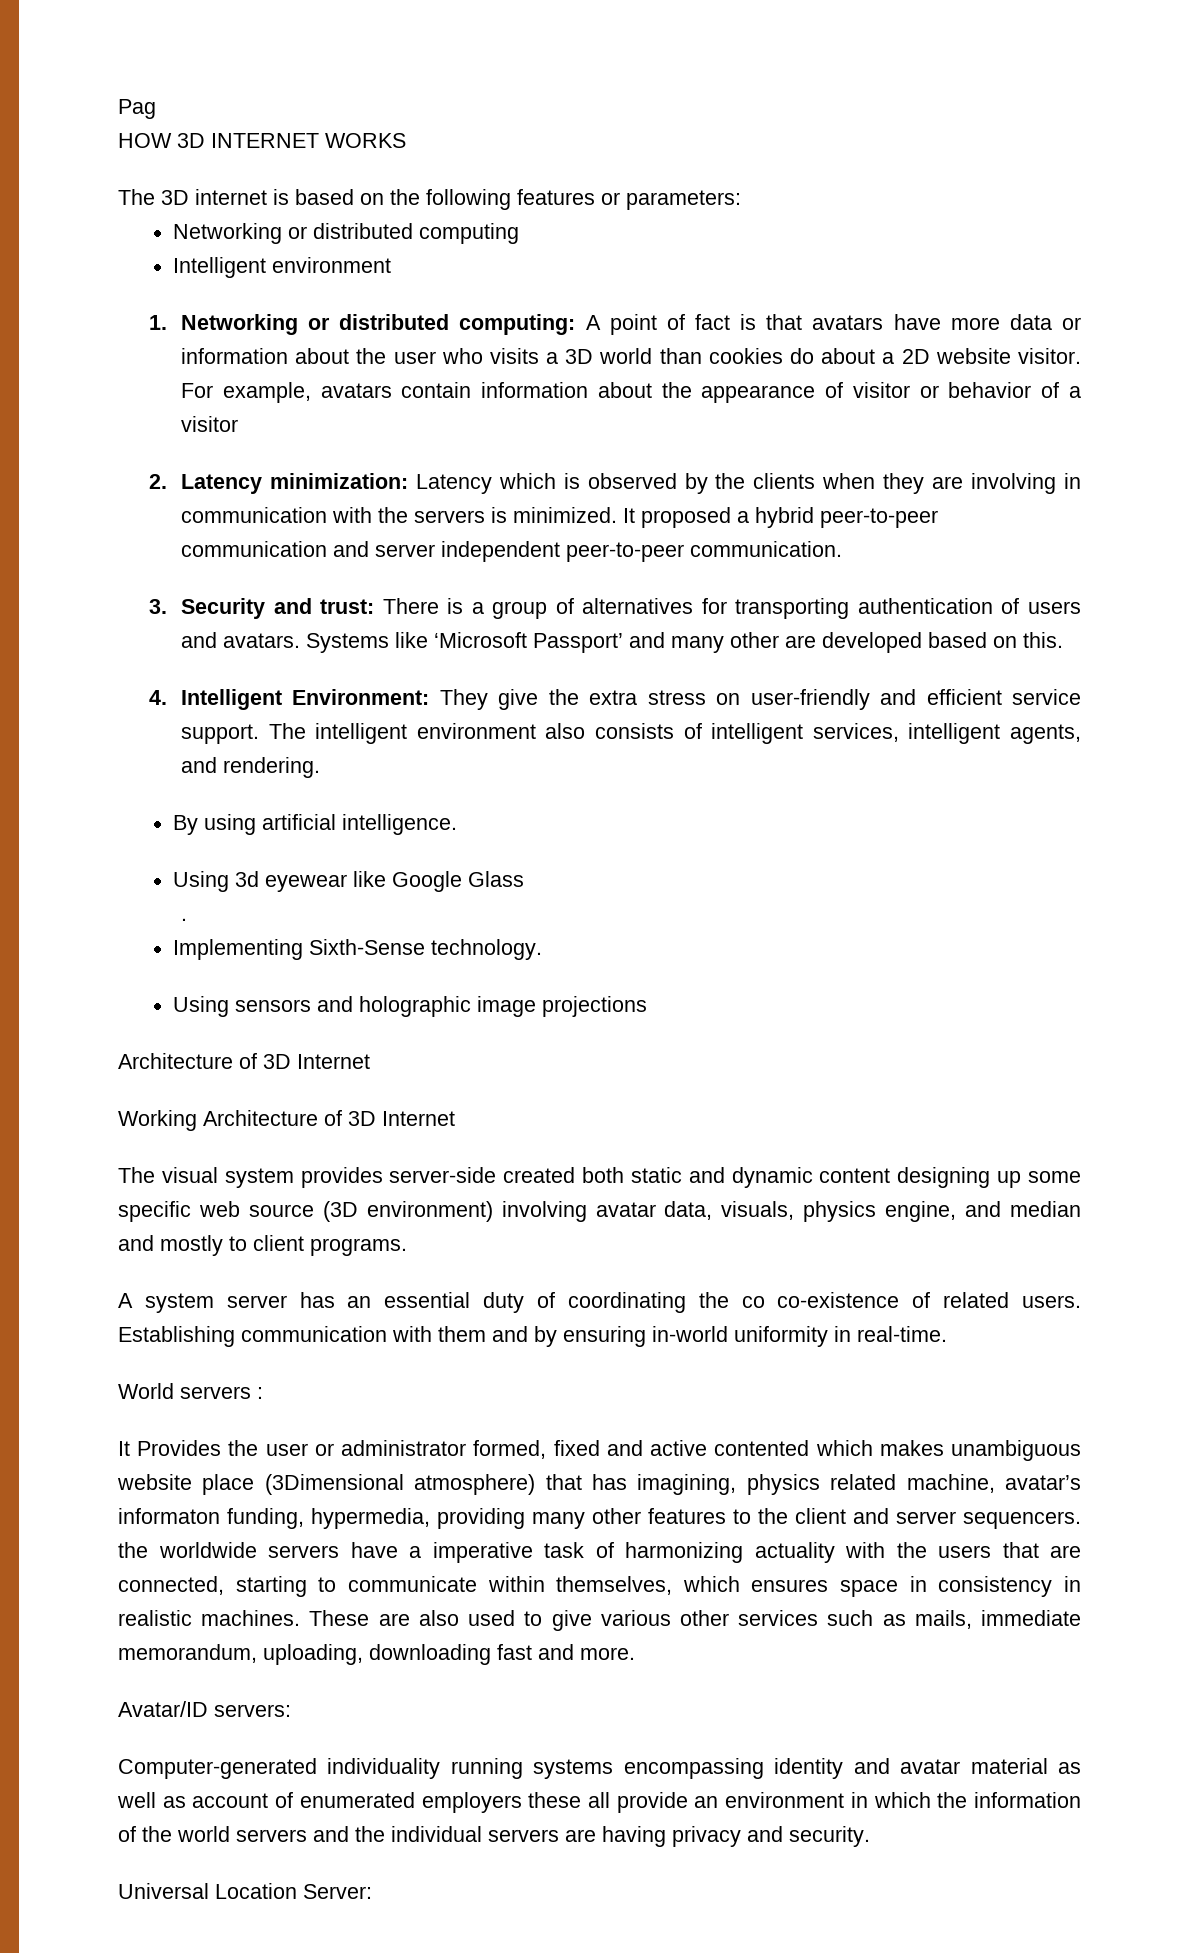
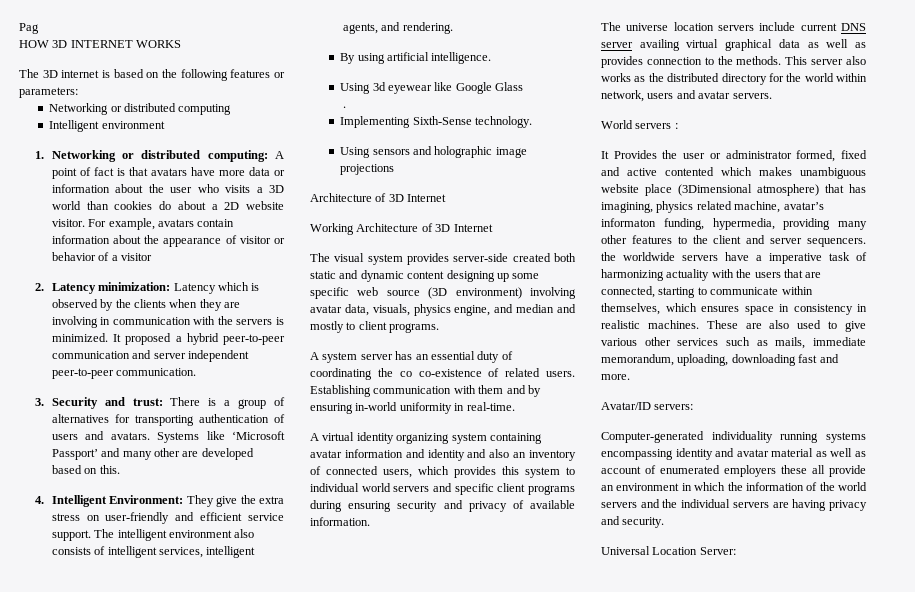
(947, 1334) none -> [310,432,542,444] [310,449,576,461] [310,466,575,478] [310,483,575,495] [310,500,575,512] [310,517,370,526] [601,22,866,31] [601,39,866,51] [601,56,866,68] [601,73,867,85] [601,90,772,102] // A virtual identity organizing system containing avatar information and identity and also an inventory of connected users, which provides this system to individual world servers and specific client programs during ensuring security and privacy of available information. // The universe location servers include current DNS server availing virtual graphical data as well as provides connection to the methods. This server also works as the distributed directory for the world within network, users and avatar servers.

